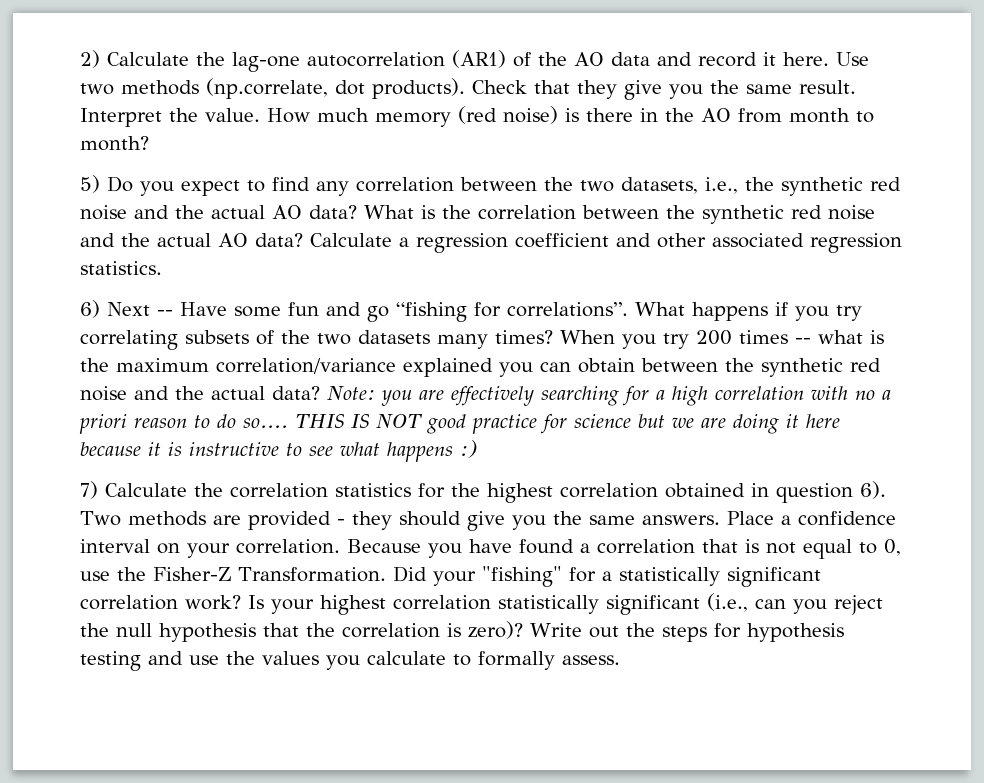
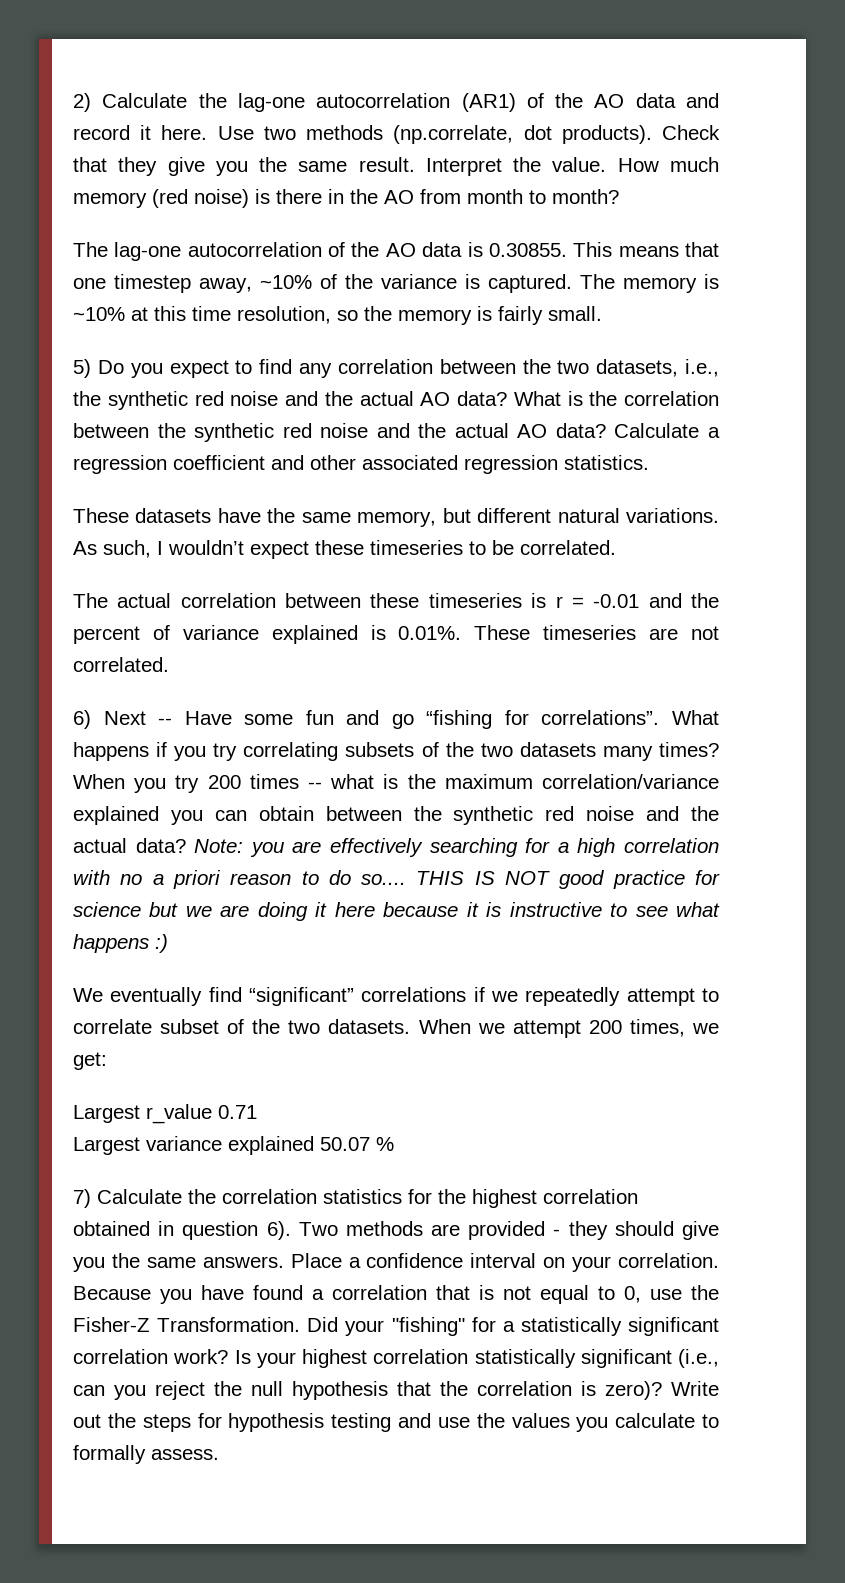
(149, 143) none -> [73,242,720,261] [73,274,719,293] [73,306,602,325] // The lag-one autocorrelation of the AO data is 0.30855. This means that one timestep away, ~10% of the variance is captured. The memory is ~10% at this time resolution, so the memory is fairly small.
(162, 268) none -> [73,508,720,527] [73,540,616,559] [73,593,720,608] [73,625,720,644] [73,657,169,672] // These datasets have the same memory, but different natural variations. As such, I wouldn’t expect these timeseries to be correlated. // The actual correlation between these timeseries is r = -0.01 and the percent of variance explained is 0.01%. These timeseries are not correlated.
(477, 449) none -> [73,987,719,1006] [73,1019,719,1038] [73,1052,107,1070] [73,1104,257,1124] [73,1136,394,1155] // We eventually find “significant” correlations if we repeatedly attempt to correlate subset of the two datasets. When we attempt 200 times, we get: // Largest r_value 0.71 // Largest variance explained 50.07 %

